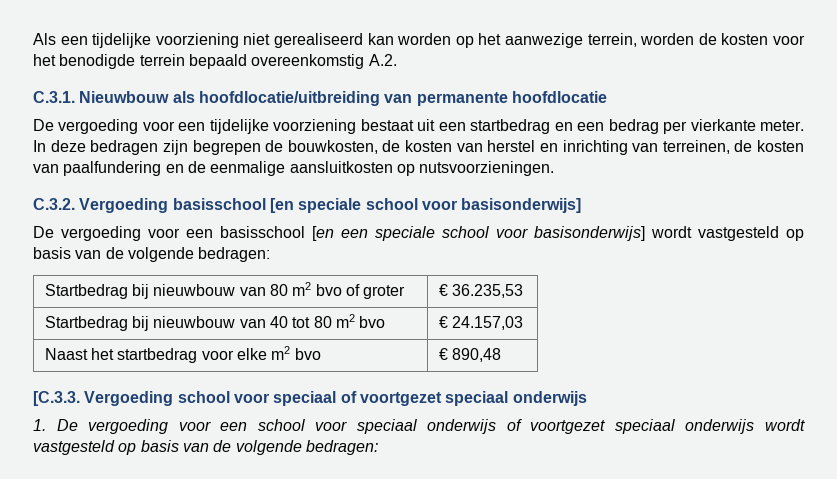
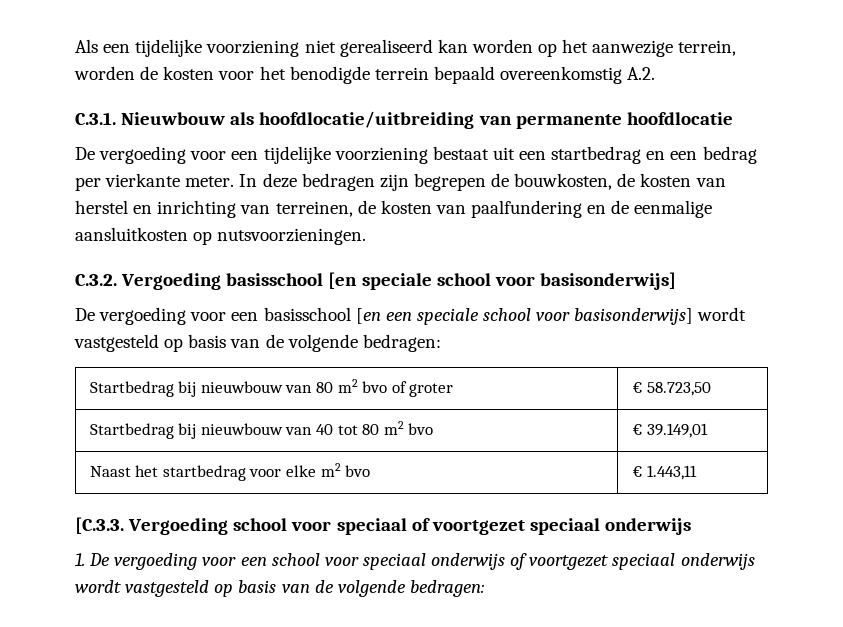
[451,284,523,298] 36.235,53 -> [647,382,712,396] 58.723,50
[451,316,523,330] 24.157,03 -> [647,423,709,438] 39.149,01
[451,348,501,362] 890,48 -> [647,465,698,480] 1.443,11

